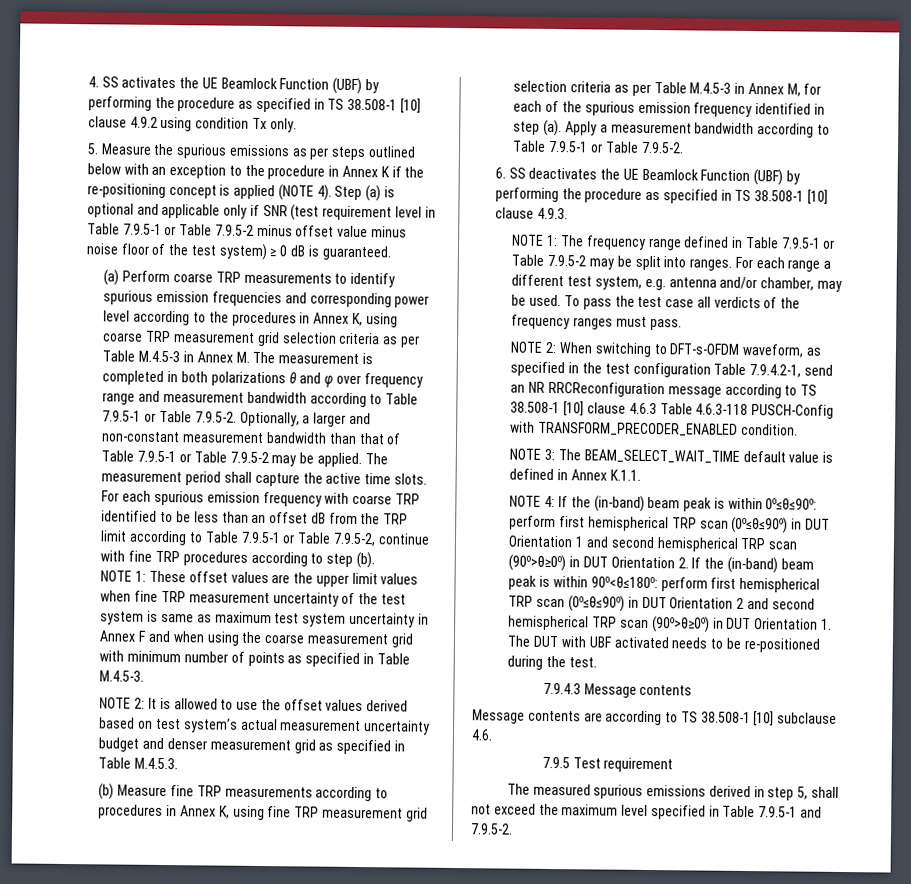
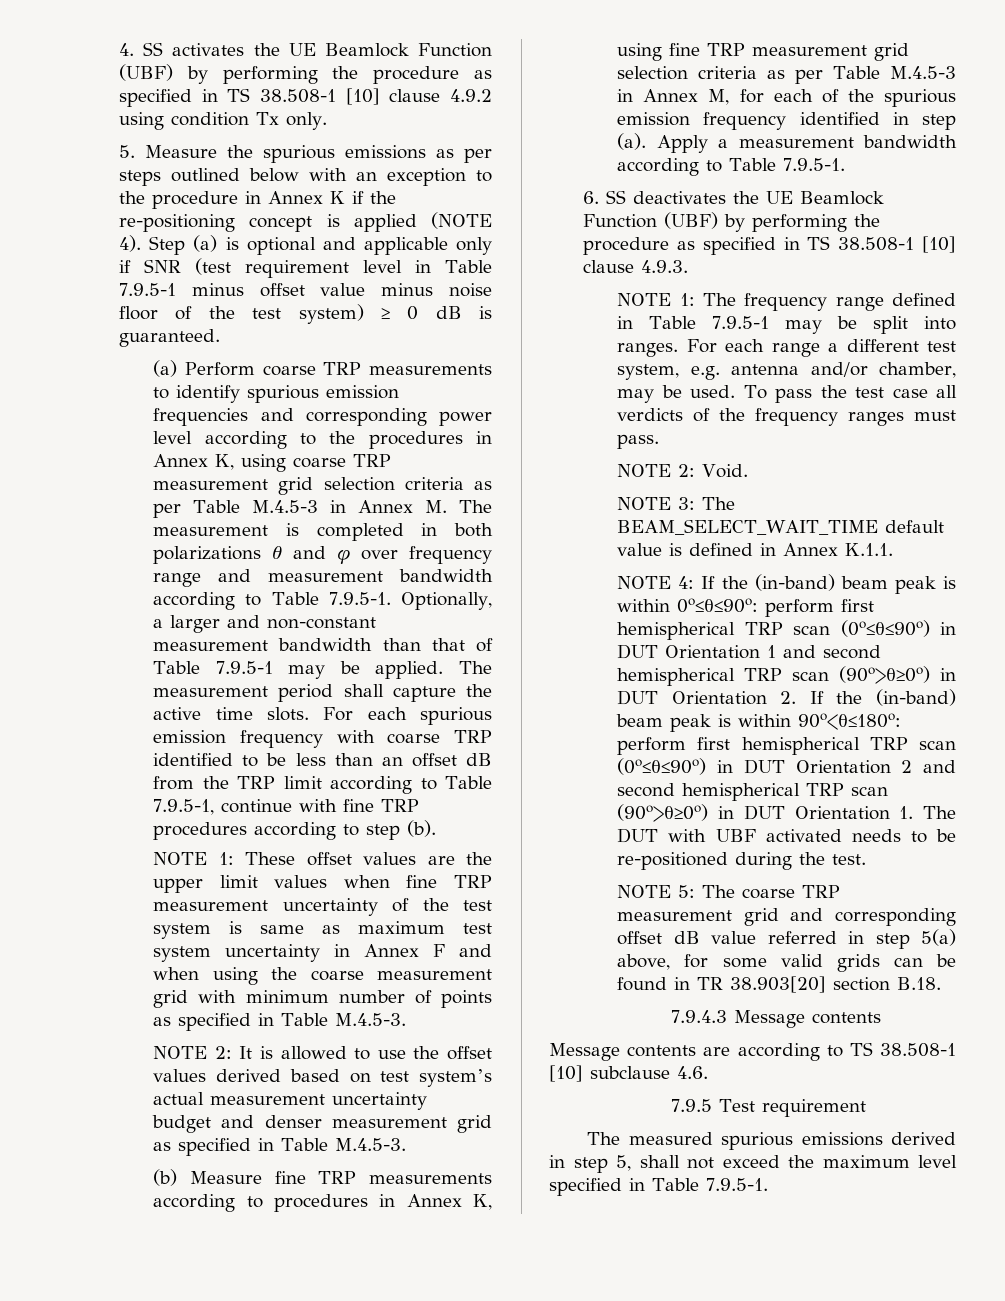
[164,224,254,236] or Table 7.9.5-2 -> (177, 289) none
[102,410,237,423] 7.9.5-1 or Table 7.9.5-2. -> [328,592,391,605] 7.9.5-1.
[179,451,269,464] or Table 7.9.5-2 -> (273, 667) none
[240,531,376,547] 7.9.5-1 or Table 7.9.5-2, -> [153,799,215,815] 7.9.5-1,
[134,757,179,770] M.4.5.3. -> [335,1138,407,1151] M.4.5-3.
[548,140,684,154] 7.9.5-1 or Table 7.9.5-2. -> [783,158,846,171] 7.9.5-1.
[823,239,836,249] [511,254,587,267] or Table 7.9.5-2 -> (770, 322) none
[559,342,821,358] [510,361,833,378] [510,381,818,399] [510,401,835,419] [510,421,799,437] When switching to DFT-s-OFDM waveform, as specified in the test configuration Table 7.9.4.2-1, send an NR RRCReconfiguration message according to TS 38.508-1 [10] clause 4.6.3 Table 4.6.3-118 PUSCH-Config with TRANSFORM_PRECODER_ENABLED condition. -> [702,464,749,478] Void.
(598, 662) none -> [617,885,841,899] [617,908,956,926] [617,929,956,949] [617,954,956,972] [617,976,942,993] // NOTE 5: The coarse TRP measurement grid and corresponding offset dB value referred in step 5(a) above, for some valid grids can be found in TR 38.903[20] section B.18.
[758,806,823,818] [470,823,513,835] 7.9.5-1 and 7.9.5-2. -> [705,1178,768,1191] 7.9.5-1.

